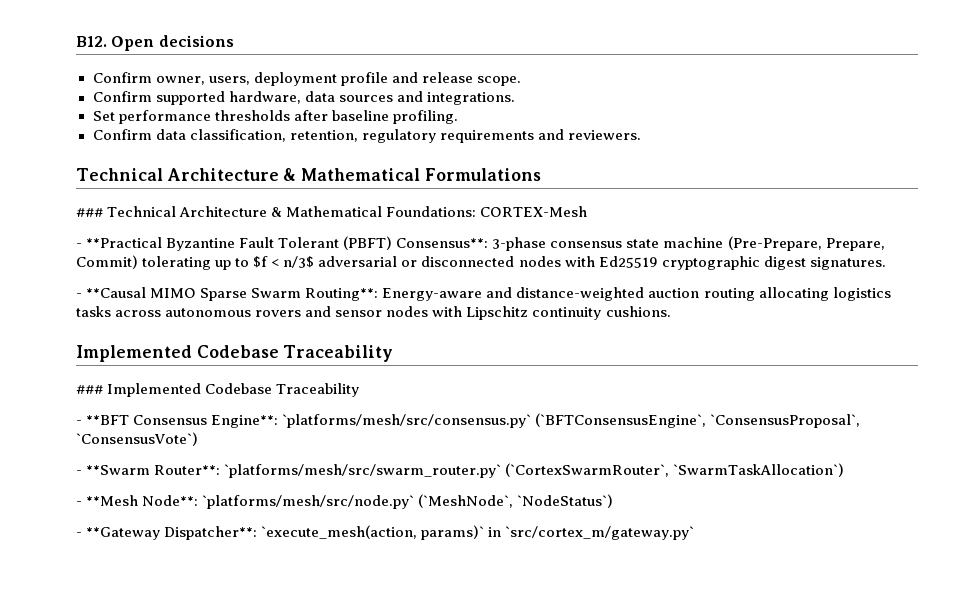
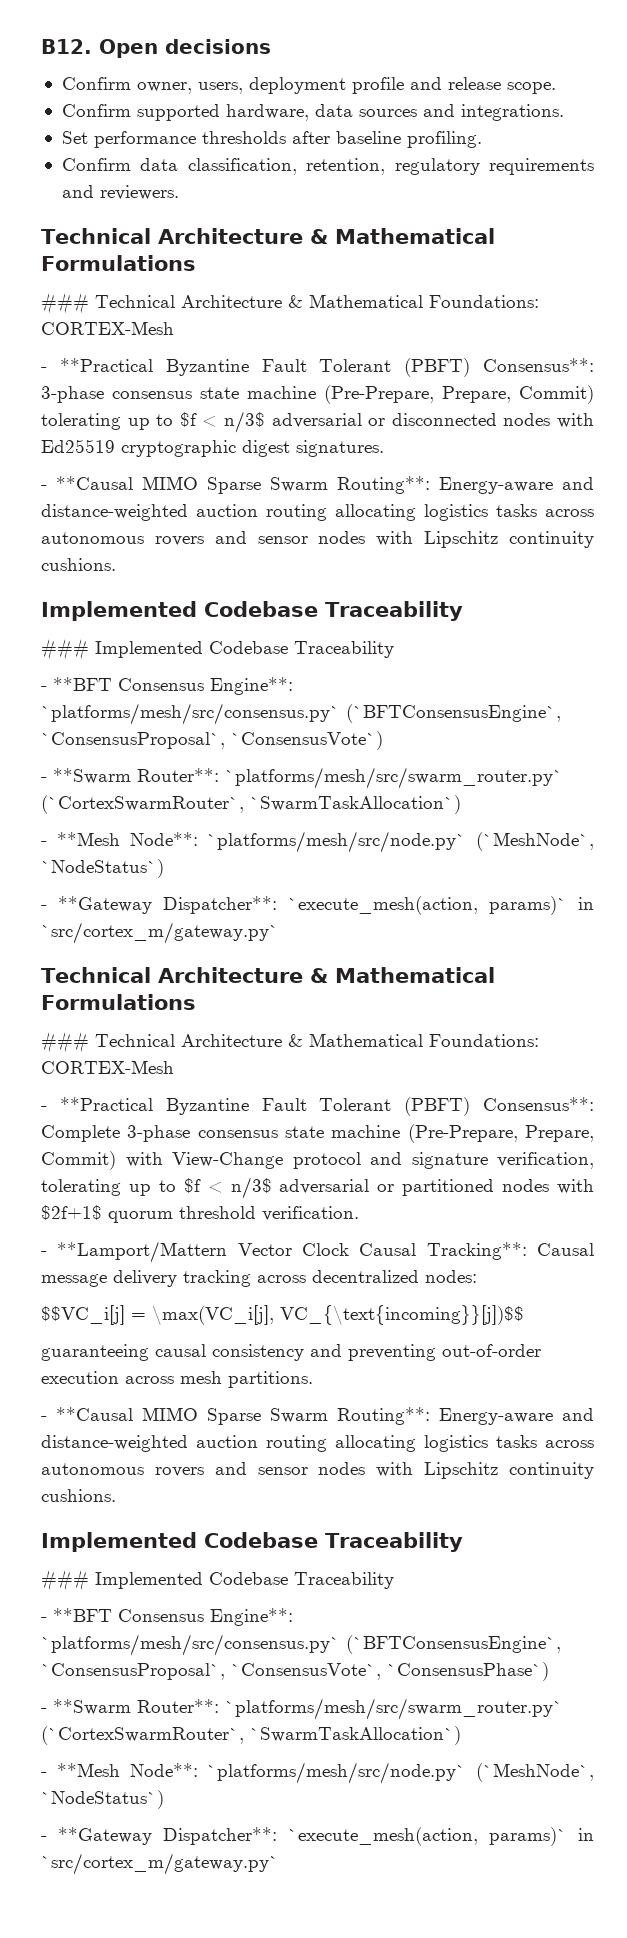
(695, 533) none -> [41,967,495,983] [41,994,196,1010] [41,1032,539,1053] [41,1060,174,1074] [41,1097,594,1116] [41,1124,594,1143] [41,1151,594,1170] [41,1177,594,1199] [41,1205,359,1223] [41,1241,594,1263] [41,1270,477,1287] [41,1305,524,1325] [41,1344,541,1361] [41,1371,313,1388] [41,1407,594,1425] [41,1435,594,1452] [41,1462,594,1479] [41,1489,116,1502] [41,1532,463,1552] [41,1570,394,1591] [41,1608,293,1626] [41,1634,561,1656] [41,1662,549,1681] [41,1698,563,1720] [41,1726,461,1745] [41,1762,594,1784] [41,1790,164,1809] [41,1827,594,1846] [41,1853,279,1875] // Technical Architecture & Mathematical Formulations // ### Technical Architecture & Mathematical Foundations: CORTEX-Mesh // - **Practical Byzantine Fault Tolerant (PBFT) Consensus**: Complete 3-phase consensus state machine (Pre-Prepare, Prepare, Commit) with View-Change protocol and signature verification, tolerating up to $f < n/3$ adversarial or partitioned nodes with $2f+1$ quorum threshold verification. // - **Lamport/Mattern Vector Clock Causal Tracking**: Causal message delivery tracking across decentralized nodes: // $$VC_i[j] = \max(VC_i[j], VC_{\text{incoming}}[j])$$ // guaranteeing causal consistency and preventing out-of-order execution across mesh partitions. // - **Causal MIMO Sparse Swarm Routing**: Energy-aware and distance-weighted auction routing allocating logistics tasks across autonomous rovers and sensor nodes with Lipschitz continuity cushions. // Implemented Codebase Traceability // ### Implemented Codebase Traceability // - **BFT Consensus Engine**: `platforms/mesh/src/consensus.py` (`BFTConsensusEngine`, `ConsensusProposal`, `ConsensusVote`, `ConsensusPhase`) // - **Swarm Router**: `platforms/mesh/src/swarm_router.py` (`CortexSwarmRouter`, `SwarmTaskAllocation`) // - **Mesh Node**: `platforms/mesh/src/node.py` (`MeshNode`, `NodeStatus`) // - **Gateway Dispatcher**: `execute_mesh(action, params)` in `src/cortex_m/gateway.py`

